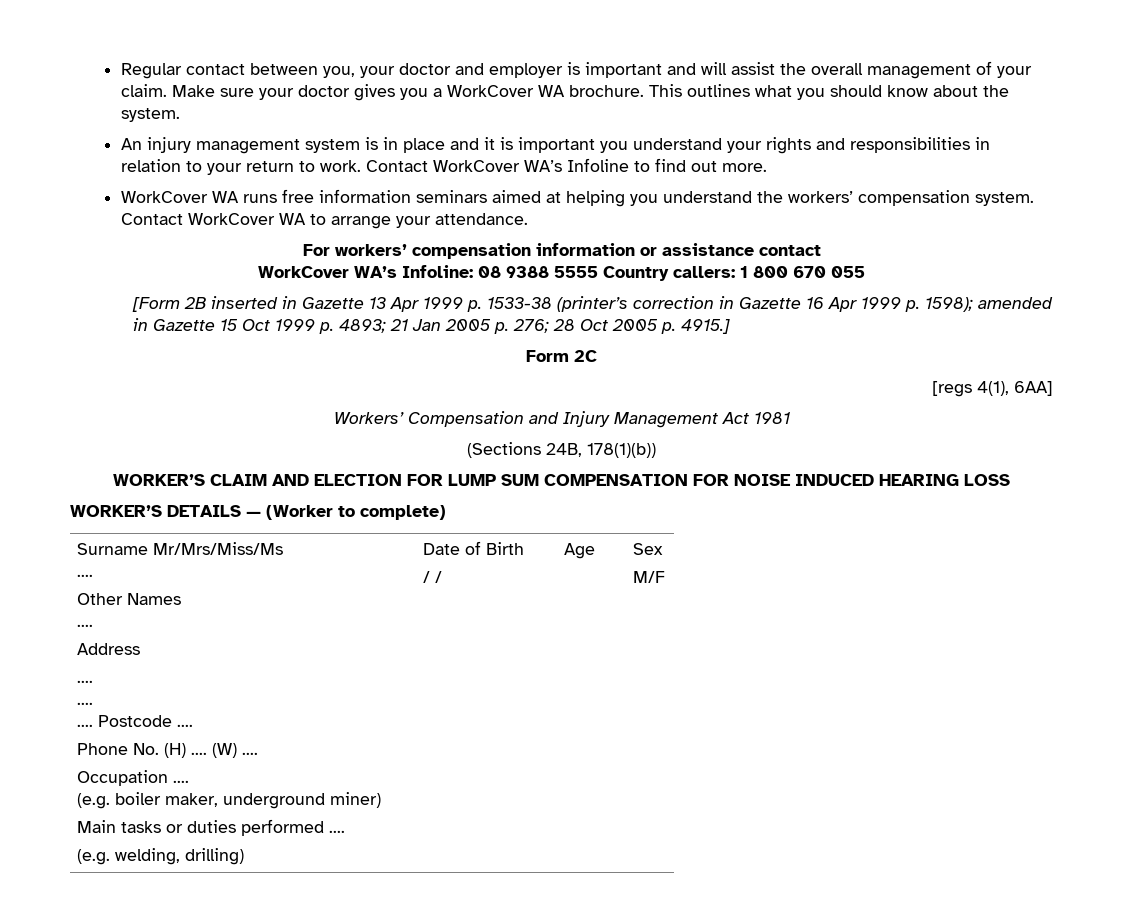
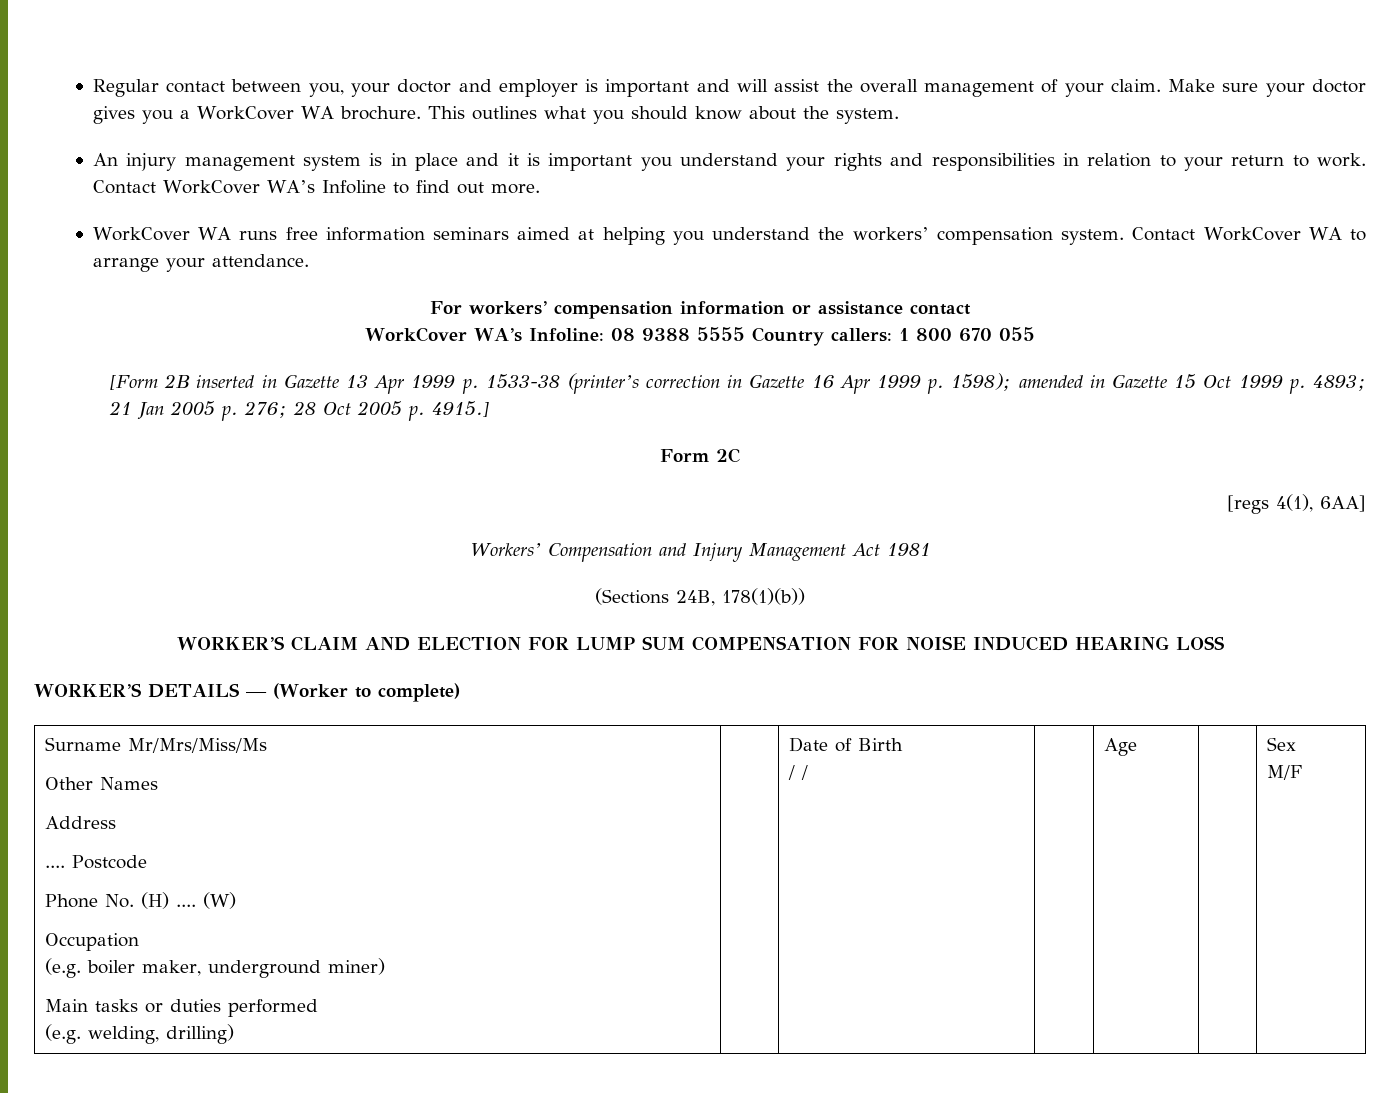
[77,574,94,577] // .... -> (267, 745) none
[77,624,94,627] // .... -> (158, 783) none
[77,702,94,705] [77,724,94,727] // .... // .... -> (65, 866) none
[177,724,194,727] .... -> (147, 862) none
[242,752,259,755] .... -> (236, 900) none
[173,780,190,783] .... -> (139, 942) none
[329,830,346,833] .... -> (318, 1008) none

